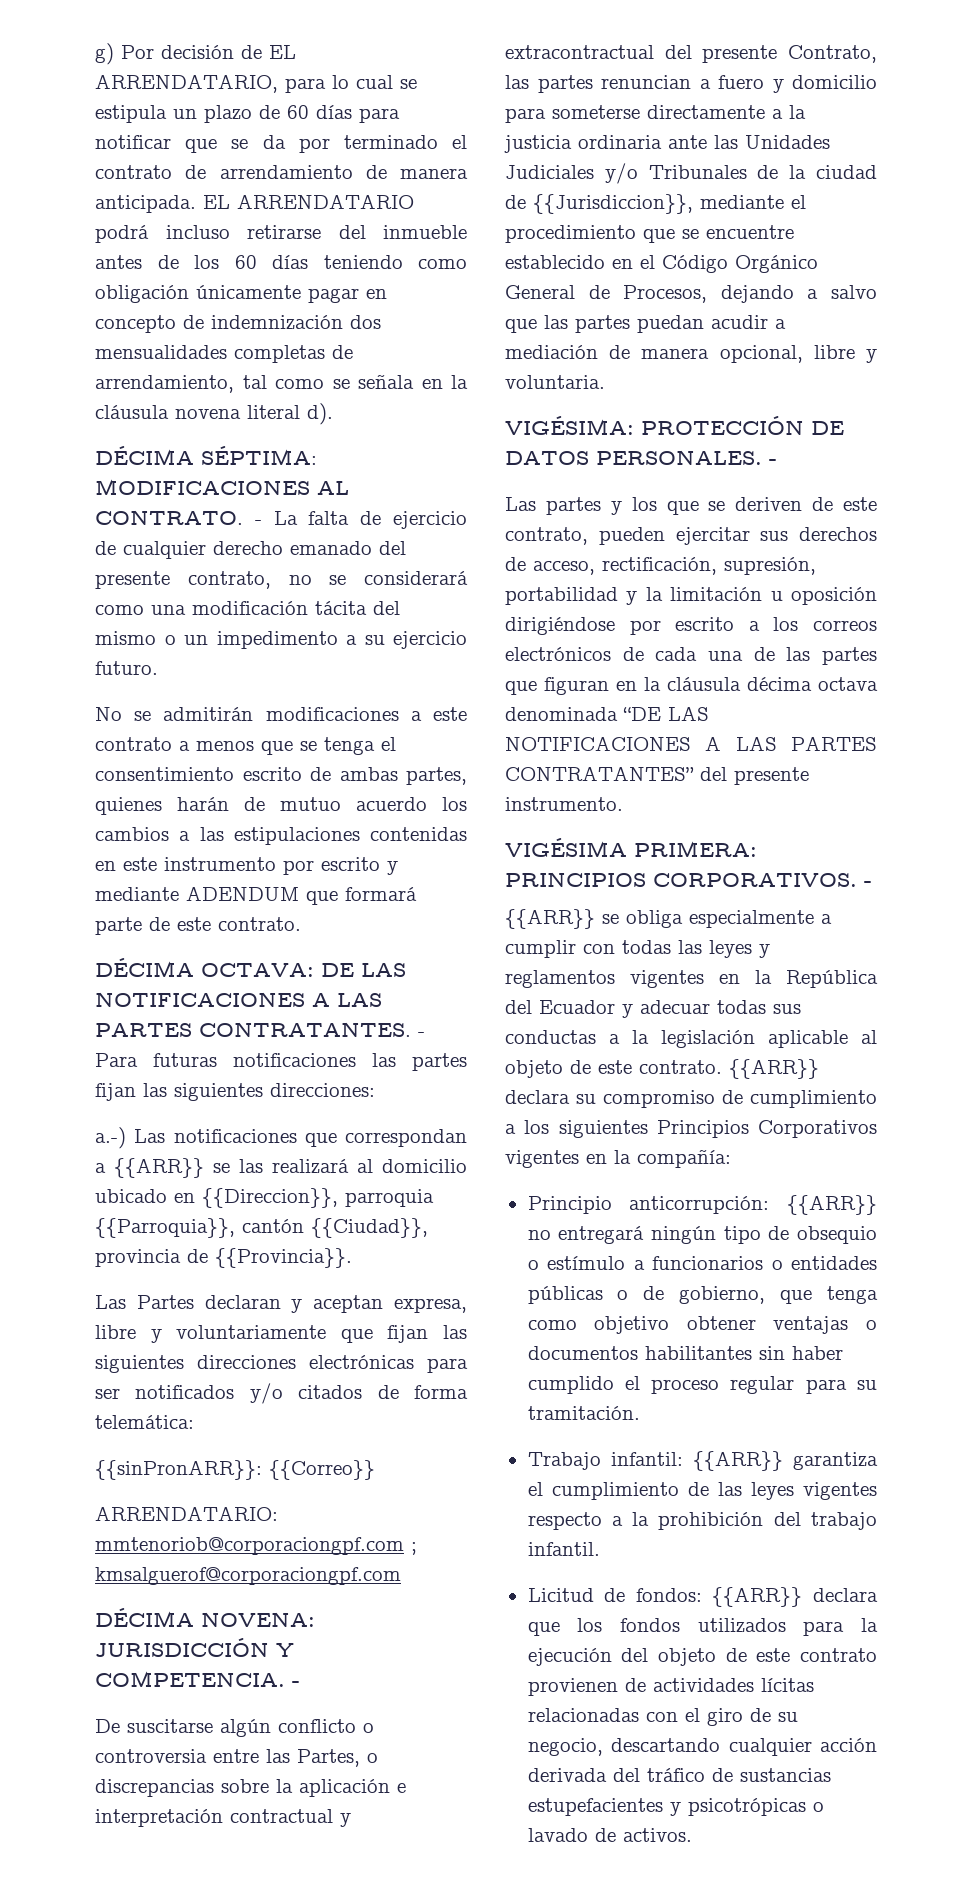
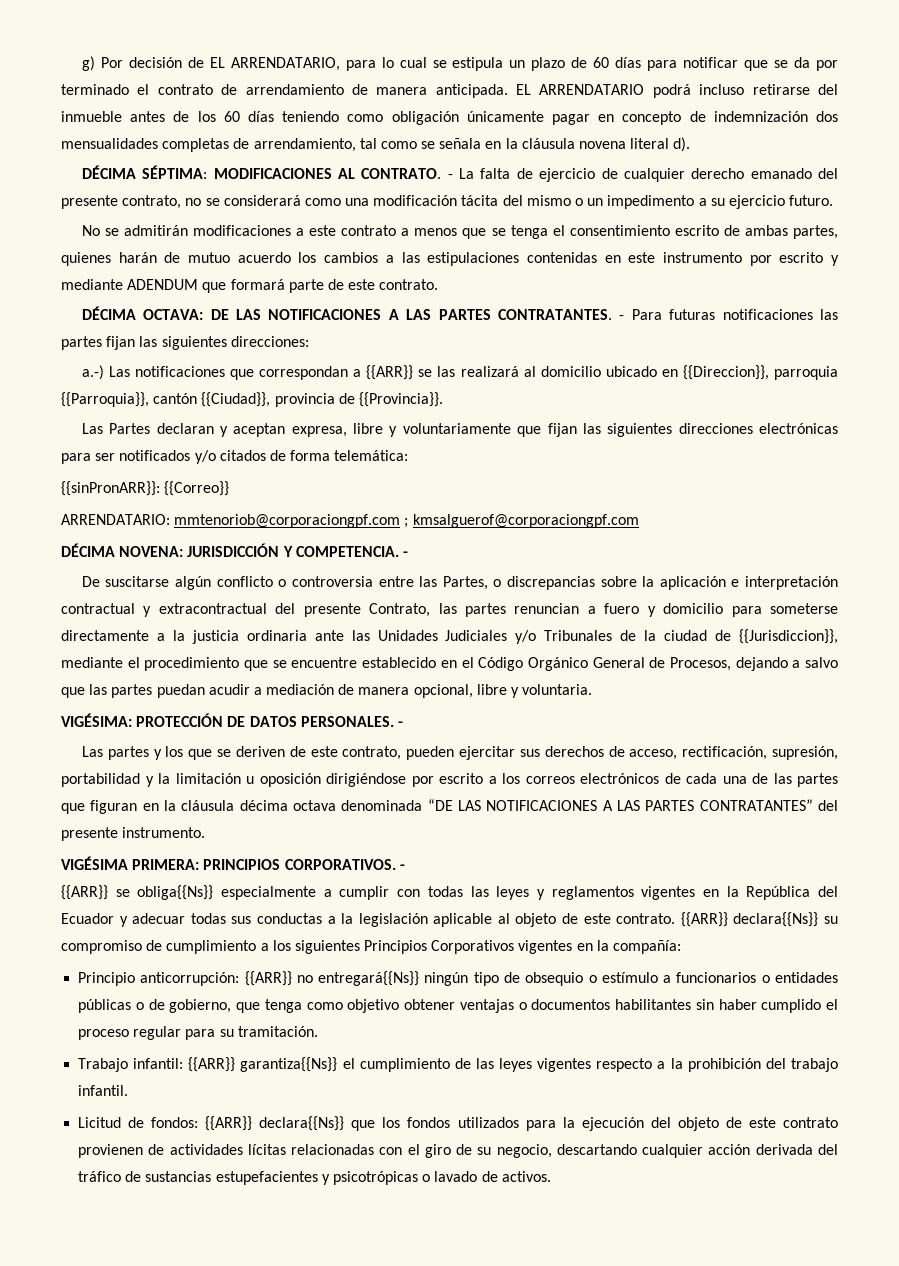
[626,910,683,928] obliga -> [137,885,214,900] obliga{{Ns}}
[505,1090,570,1104] declara -> [733,912,819,927] declara{{Ns}}
[558,1226,645,1244] entregará -> [318,971,420,986] entregará{{Ns}}
[793,1452,878,1470] garantiza -> [240,1057,338,1072] garantiza{{Ns}}
[813,1588,878,1602] declara -> [259,1116,345,1131] declara{{Ns}}

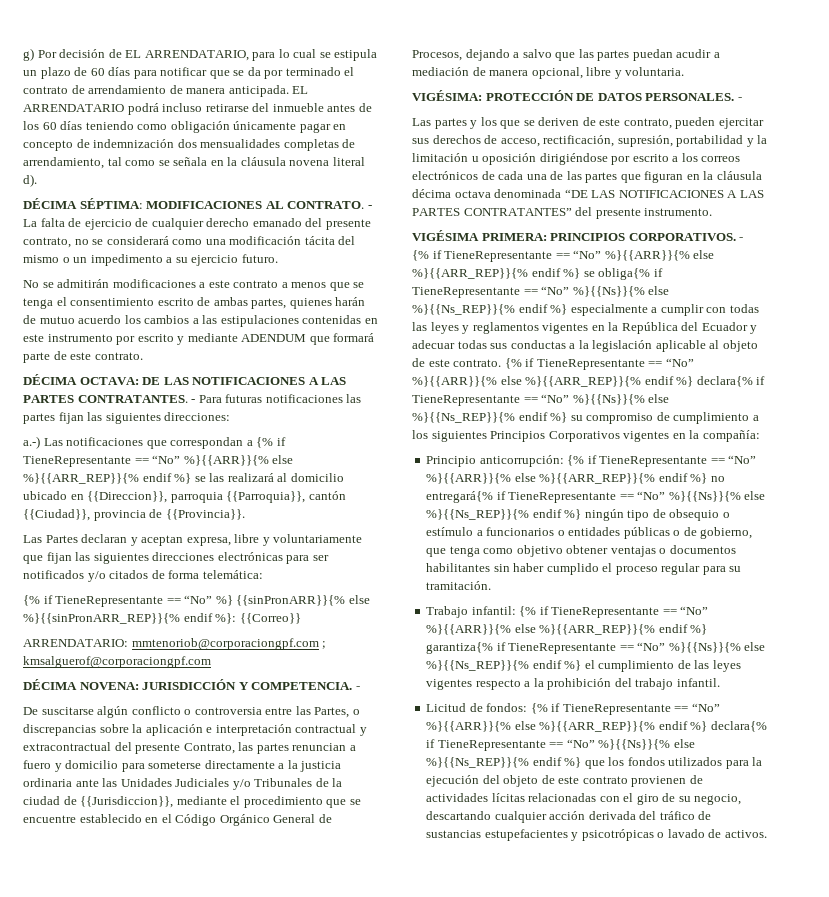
[366,365,414,380] {{ARR}} -> [256,437,286,448] [23,455,294,467] [23,473,192,484] {% if TieneRepresentante == “No” %}{{ARR}}{% else %}{{ARR_REP}}{% endif %}
[61,481,160,496] {{sinPronARR}}: -> [23,595,370,607] [23,613,237,624] {% if TieneRepresentante == “No” %} {{sinPronARR}}{% else %}{{sinPronARR_REP}}{% endif %}:
[61,885,214,900] {{ARR}} se obliga{{Ns}} -> [412,250,715,262] [412,268,663,280] [412,286,670,298] [412,304,568,315] {% if TieneRepresentante == “No” %}{{ARR}}{% else %}{{ARR_REP}}{% endif %} se obliga{% if TieneRepresentante == “No” %}{{Ns}}{% else %}{{Ns_REP}}{% endif %}
[680,912,819,927] {{ARR}} declara{{Ns}} -> [504,358,694,370] [412,376,766,387] [412,394,670,406] [412,412,568,423] {% if TieneRepresentante == “No” %}{{ARR}}{% else %}{{ARR_REP}}{% endif %} declara{% if TieneRepresentante == “No” %}{{Ns}}{% else %}{{Ns_REP}}{% endif %}
[244,971,420,986] {{ARR}} no entregará{{Ns}} -> [567,455,757,467] [426,473,725,484] [426,491,766,503] [426,509,582,520] {% if TieneRepresentante == “No” %}{{ARR}}{% else %}{{ARR_REP}}{% endif %} no entregará{% if TieneRepresentante == “No” %}{{Ns}}{% else %}{{Ns_REP}}{% endif %}
[188,1057,338,1072] {{ARR}} garantiza{{Ns}} -> [519,606,709,618] [426,624,708,635] [426,642,766,654] [426,660,582,671] {% if TieneRepresentante == “No” %}{{ARR}}{% else %}{{ARR_REP}}{% endif %} garantiza{% if TieneRepresentante == “No” %}{{Ns}}{% else %}{{Ns_REP}}{% endif %}
[205,1116,345,1131] {{ARR}} declara{{Ns}} -> [530,703,720,715] [426,721,767,732] [426,739,695,751] [426,757,582,768] {% if TieneRepresentante == “No” %}{{ARR}}{% else %}{{ARR_REP}}{% endif %} declara{% if TieneRepresentante == “No” %}{{Ns}}{% else %}{{Ns_REP}}{% endif %}

